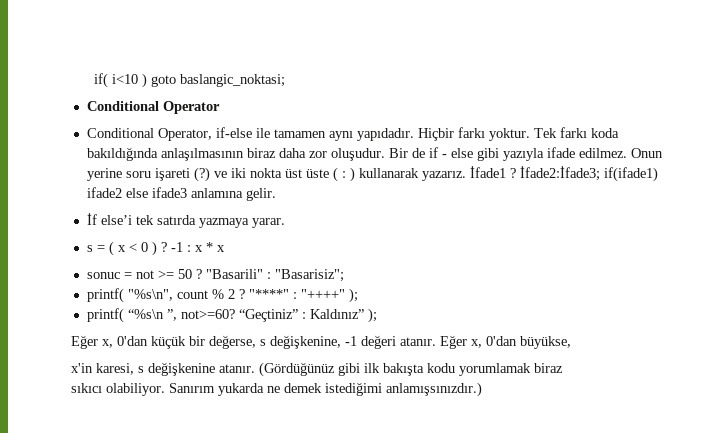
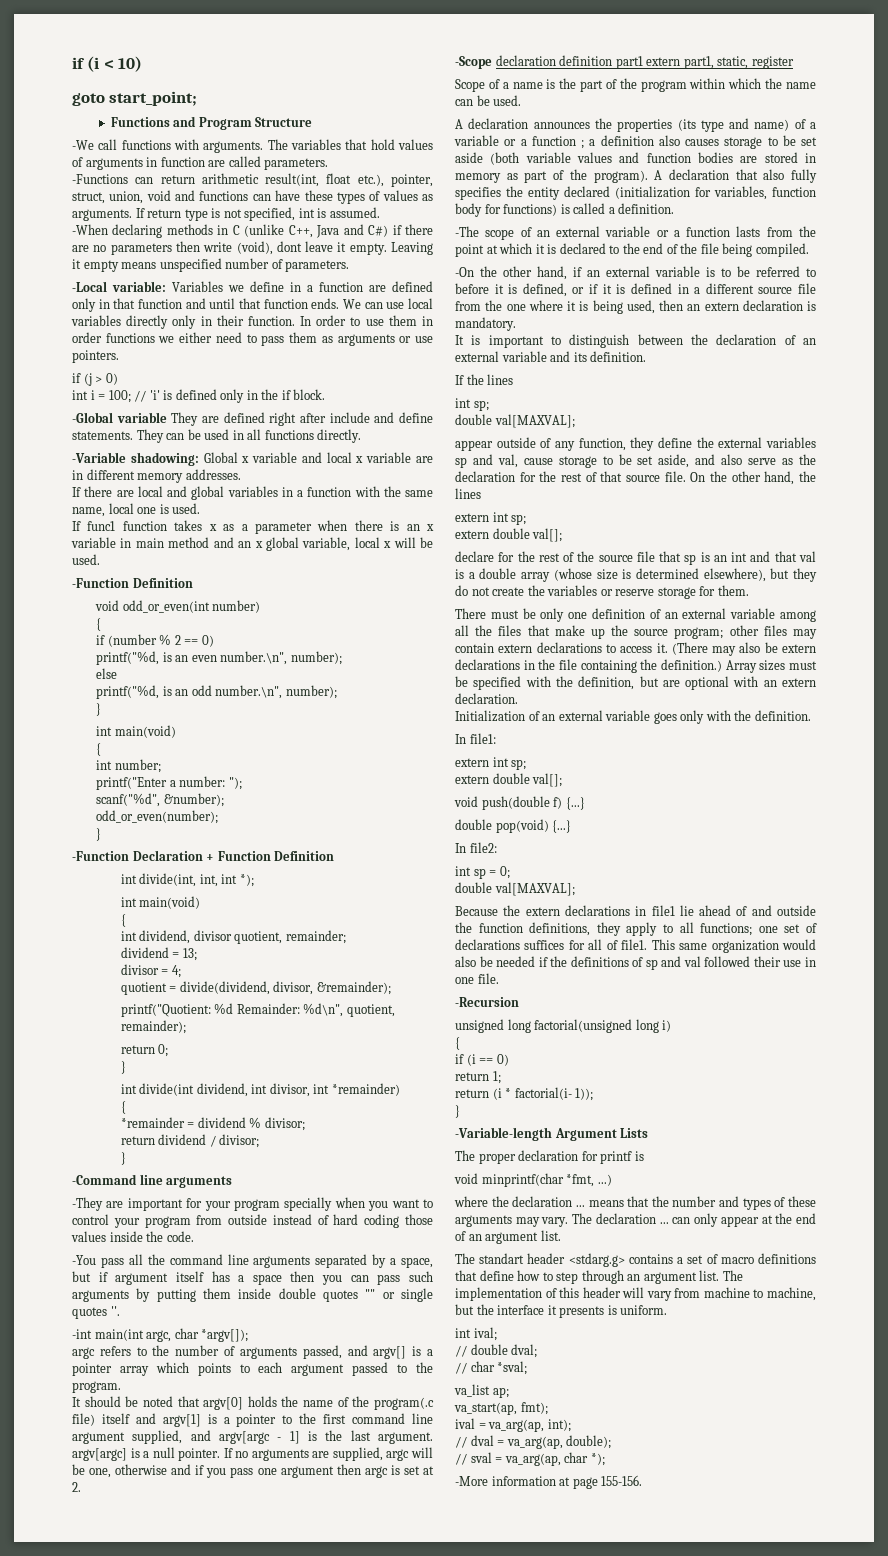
[93,73,285,88] [87,101,221,114] [87,127,620,141] [87,147,664,161] [87,166,659,182] [87,187,277,201] [87,213,286,228] [87,241,226,256] [87,269,345,282] [87,288,359,303] [87,308,378,323] [71,335,572,349] [71,362,564,377] [71,382,483,397] if( i<10 ) goto baslangic_noktasi; // Conditional Operator // Conditional Operator, if-else ile tamamen aynı yapıdadır. Hiçbir farkı yoktur. Tek farkı koda bakıldığında anlaşılmasının biraz daha zor oluşudur. Bir de if - else gibi yazıyla ifade edilmez. Onun yerine soru işareti (?) ve iki nokta üst üste ( : ) kullanarak yazarız. İfade1 ? İfade2:İfade3; if(ifade1) ifade2 else ifade3 anlamına gelir. // İf else’i tek satırda yazmaya yarar. // s = ( x < 0 ) ? -1 : x * x // sonuc = not >= 50 ? "Basarili" : "Basarisiz"; // printf( "%s\n", count % 2 ? "****" : "++++" ); // printf( “%s\n ”, not>=60? “Geçtiniz” : Kaldınız” ); // Eğer x, 0'dan küçük bir değerse, s değişkenine, -1 değeri atanır. Eğer x, 0'dan büyükse, // x'in karesi, s değişkenine atanır. (Gördüğünüz gibi ilk bakışta kodu yorumlamak biraz // sıkıcı olabiliyor. Sanırım yukarda ne demek istediğimi anlamışsınızdır.) -> [72,56,143,72] [72,91,198,106] [110,116,313,130] [72,139,433,153] [72,156,329,170] [72,173,433,187] [72,190,434,204] [72,207,380,221] [72,224,433,238] [72,241,434,255] [72,258,350,272] [72,281,433,292] [72,298,434,312] [71,315,434,329] [72,332,433,346] [72,350,119,363] [72,373,118,386] [72,389,326,403] [72,412,433,426] [72,429,362,443] [72,452,433,466] [72,469,241,483] [72,486,433,500] [72,503,201,517] [72,520,434,534] [71,537,433,551] [72,554,100,565] [72,578,193,588] [95,600,261,613] [96,618,102,631] [96,634,215,647] [96,651,343,665] [96,668,118,679] [96,685,338,699] [96,703,102,716] [96,725,176,738] [96,743,102,756] [96,759,161,773] [96,776,242,790] [96,793,224,807] [96,810,219,824] [96,828,102,841] [72,850,335,861] [120,873,254,887] [120,896,201,909] [120,914,126,927] [120,930,346,944] [120,947,197,961] [120,964,181,978] [120,981,391,995] [120,1003,395,1017] [120,1020,186,1034] [120,1044,169,1057] [120,1061,126,1074] [120,1083,400,1097] [120,1101,126,1114] [120,1117,305,1131] [120,1134,260,1148] [120,1152,126,1165] [72,1174,233,1188] [72,1197,433,1211] [72,1214,433,1228] [71,1231,194,1242] [72,1254,433,1268] [72,1271,433,1285] [72,1288,433,1302] [72,1306,120,1319] [72,1328,249,1342] [72,1345,433,1359] [72,1362,434,1376] [72,1381,121,1393] [72,1396,434,1410] [72,1413,433,1427] [72,1430,433,1444] [72,1447,433,1461] [72,1464,435,1478] [72,1482,81,1492] [455,55,794,69] [455,78,816,92] [455,95,522,106] [455,118,817,132] [454,135,817,149] [455,152,816,165] [455,169,817,183] [455,186,816,200] [455,203,675,217] [455,226,816,240] [455,243,809,257] [455,266,816,280] [455,283,816,297] [455,300,816,314] [455,317,516,331] [455,334,816,348] [455,351,647,362] [455,374,514,385] [455,398,489,411] [455,414,575,428] [455,437,816,451] [455,454,816,468] [455,471,816,485] [455,488,481,499] [455,512,527,525] [455,528,563,542] [455,551,816,565] [455,568,817,582] [455,585,749,599] [455,608,816,622] [455,625,817,639] [455,642,816,656] [455,659,817,673] [455,676,816,690] [455,693,518,704] [455,710,811,724] [455,733,496,744] [455,757,527,770] [455,773,563,787] [454,796,585,810] [455,819,572,833] [455,842,497,853] [455,866,510,879] [455,882,575,896] [455,905,816,916] [455,922,817,936] [455,939,816,953] [455,956,816,970] [455,973,499,984] [455,997,519,1007] [455,1019,672,1033] [455,1037,460,1050] [455,1054,509,1066] [455,1071,501,1084] [455,1087,594,1101] [455,1105,460,1118] [455,1127,649,1141] [455,1150,644,1164] [454,1173,612,1187] [454,1196,816,1210] [455,1213,816,1227] [455,1230,561,1244] [455,1253,816,1267] [455,1270,743,1284] [455,1287,816,1301] [455,1304,668,1318] [455,1327,497,1341] [455,1344,538,1358] [455,1361,528,1375] [454,1384,509,1398] [454,1402,548,1415] [455,1418,571,1432] [455,1435,612,1449] [455,1452,605,1466] [455,1475,643,1489] if (i < 10) // goto start_point; // Functions and Program Structure // -We call functions with arguments. The variables that hold values of arguments in function are called parameters. // -Functions can return arithmetic result(int, float etc.), pointer, struct, union, void and functions can have these types of values as arguments. If return type is not specified, int is assumed. // -When declaring methods in C (unlike C++, Java and C#) if there are no parameters then write (void), dont leave it empty. Leaving it empty means unspecified number of parameters. // -Local variable: Variables we define in a function are defined only in that function and until that function ends. We can use local variables directly only in their function. In order to use them in order functions we either need to pass them as arguments or use pointers. // if (j > 0) // int i = 100; // 'i' is defined only in the if block. // -Global variable They are defined right after include and define statements. They can be used in all functions directly. // -Variable shadowing: Global x variable and local x variable are in different memory addresses. // If there are local and global variables in a function with the same name, local one is used. // If func1 function takes x as a parameter when there is an x variable in main method and an x global variable, local x will be used. // -Function Definition // void odd_or_even(int number) // { // if (number % 2 == 0) // printf("%d, is an even number.\n", number); // else // printf("%d, is an odd number.\n", number); // } // int main(void) // { // int number; // printf("Enter a number: "); // scanf("%d", &number); // odd_or_even(number); // } // -Function Declaration + Function Definition // int divide(int, int, int *); // int main(void) // { // int dividend, divisor quotient, remainder; // dividend = 13; // divisor = 4; // quotient = divide(dividend, divisor, &remainder); // printf("Quotient: %d Remainder: %d\n", quotient, remainder); // return 0; // } // int divide(int dividend, int divisor, int *remainder) // { // *remainder = dividend % divisor; // return dividend / divisor; // } // -Command line arguments // -They are important for your program specially when you want to control your program from outside instead of hard coding those values inside the code. // -You pass all the command line arguments separated by a space, but if argument itself has a space then you can pass such arguments by putting them inside double quotes "" or single quotes ''. // -int main(int argc, char *argv[]); // argc refers to the number of arguments passed, and argv[] is a pointer array which points to each argument passed to the program. // It should be noted that argv[0] holds the name of the program(.c file) itself and argv[1] is a pointer to the first command line argument supplied, and argv[argc - 1] is the last argument. argv[argc] is a null pointer. If no arguments are supplied, argc will be one, otherwise and if you pass one argument then argc is set at 2. // -Scope declaration definition part1 extern part1, static, register // Scope of a name is the part of the program within which the name can be used. // A declaration announces the properties (its type and name) of a variable or a function ; a definition also causes storage to be set aside (both variable values and function bodies are stored in memory as part of the program). A declaration that also fully specifies the entity declared (initialization for variables, function body for functions) is called a definition. // -The scope of an external variable or a function lasts from the point at which it is declared to the end of the file being compiled. // -On the other hand, if an external variable is to be referred to before it is defined, or if it is defined in a different source file from the one where it is being used, then an extern declaration is mandatory. // It is important to distinguish between the declaration of an external variable and its definition. // If the lines // int sp; // double val[MAXVAL]; // appear outside of any function, they define the external variables sp and val, cause storage to be set aside, and also serve as the declaration for the rest of that source file. On the other hand, the lines // extern int sp; // extern double val[]; // declare for the rest of the source file that sp is an int and that val is a double array (whose size is determined elsewhere), but they do not create the variables or reserve storage for them. // There must be only one definition of an external variable among all the files that make up the source program; other files may contain extern declarations to access it. (There may also be extern declarations in the file containing the definition.) Array sizes must be specified with the definition, but are optional with an extern declaration. // Initialization of an external variable goes only with the definition. // In file1: // extern int sp; // extern double val[]; // void push(double f) {...} // double pop(void) {...} // In file2: // int sp = 0; // double val[MAXVAL]; // Because the extern declarations in file1 lie ahead of and outside the function definitions, they apply to all functions; one set of declarations suffices for all of file1. This same organization would also be needed if the definitions of sp and val followed their use in one file. // -Recursion // unsigned long factorial(unsigned long i) // { // if (i == 0) // return 1; // return (i * factorial(i- 1)); // } // -Variable-length Argument Lists // The proper declaration for printf is // void minprintf(char *fmt, ...) // where the declaration ... means that the number and types of these arguments may vary. The declaration ... can only appear at the end of an argument list. // The standart header <stdarg.g> contains a set of macro definitions that define how to step through an argument list. The implementation of this header will vary from machine to machine, but the interface it presents is uniform. // int ival; // // double dval; // // char *sval; // va_list ap; // va_start(ap, fmt); // ival = va_arg(ap, int); // // dval = va_arg(ap, double); // // sval = va_arg(ap, char *); // -More information at page 155-156.

